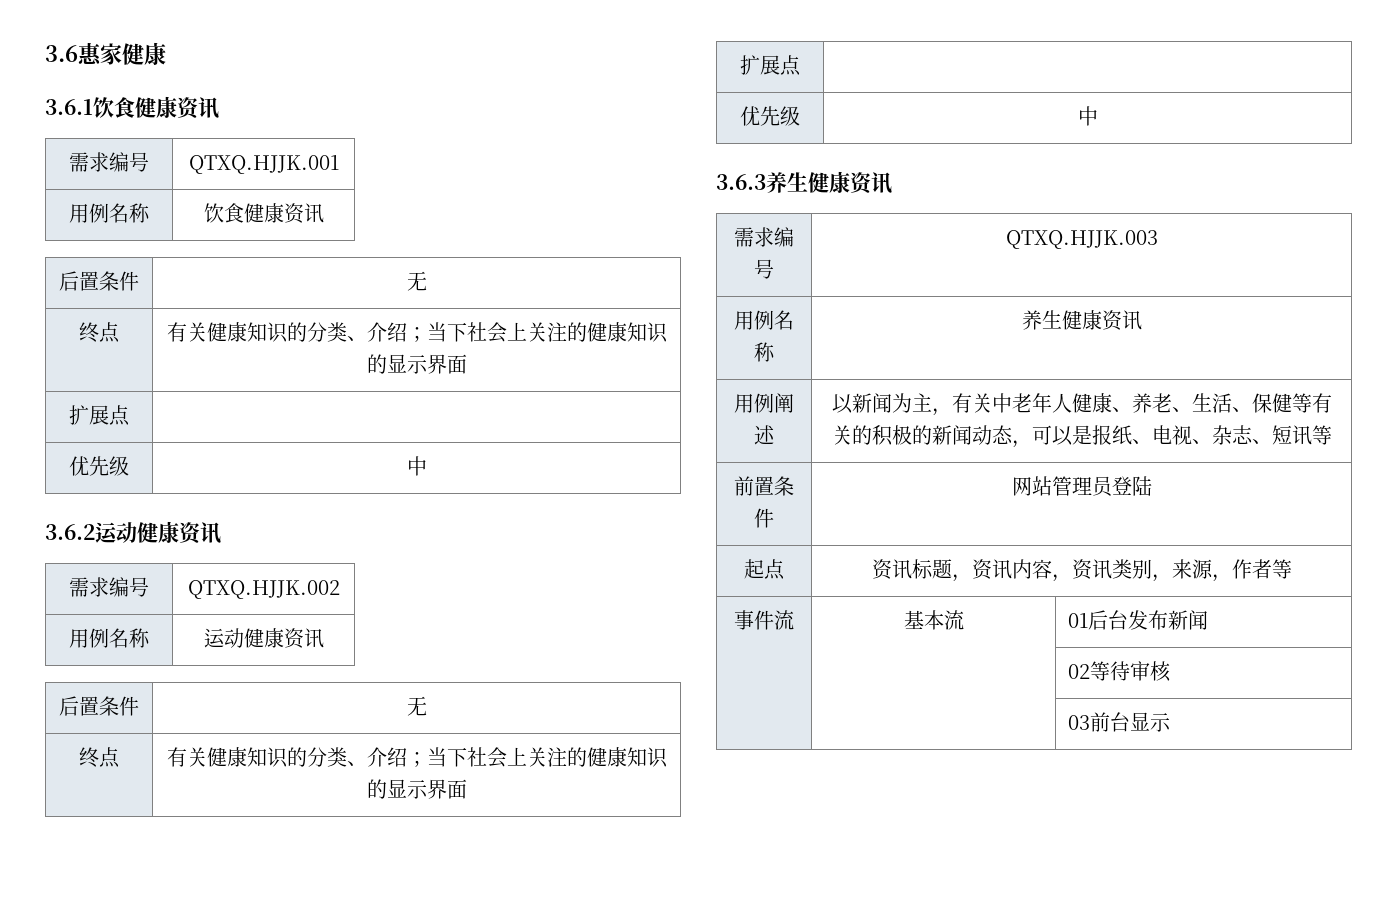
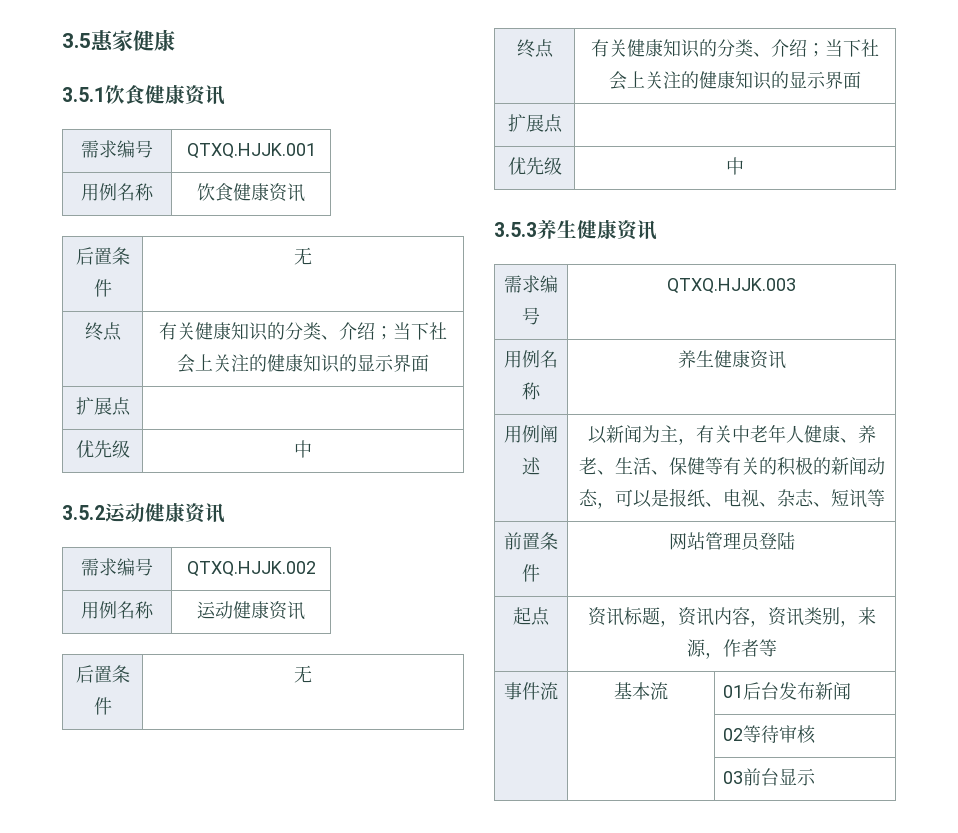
[45,45,78,62] 3.6 -> [62,33,91,48] 3.5
[45,99,93,115] 3.6.1 -> [62,87,105,102] 3.5.1
[45,524,95,540] 3.6.2 -> [62,505,105,520] 3.5.2
[716,174,766,190] 3.6.3 -> [494,222,537,237] 3.5.3

